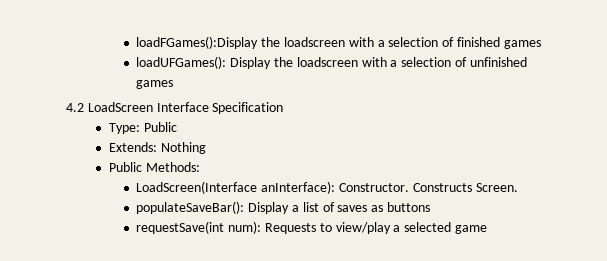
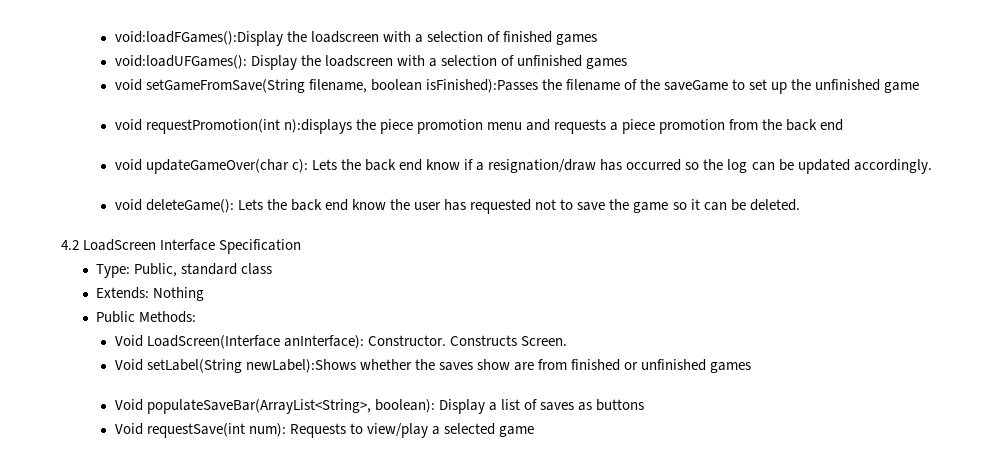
[136,36,259,49] loadFGames():Display -> [114,31,283,46] void:loadFGames():Display
[136,56,227,69] loadUFGames(): -> [114,55,247,69] void:loadUFGames():
(174, 84) none -> [114,79,920,94] [114,119,844,134] [114,159,932,174] [114,199,800,214] // void setGameFromSave(String filename, boolean isFinished):Passes the filename of the saveGame to set up the unfinished game // void requestPromotion(int n):displays the piece promotion menu and requests a piece promotion from the back end // void updateGameOver(char c): Lets the back end know if a resignation/draw has occurred so the log can be updated accordingly. // void deleteGame(): Lets the back end know the user has requested not to save the game so it can be deleted.
[143,122,177,132] Public -> [134,263,273,277] Public, standard class
(200, 167) none -> [114,335,143,347] Void
[136,201,245,214] populateSaveBar(): -> [114,359,752,373] [114,399,435,414] Void setLabel(String newLabel):Shows whether the saves show are from finished or unfinished games // Void populateSaveBar(ArrayList<String>, boolean):
(430, 207) none -> [114,423,143,435] Void

